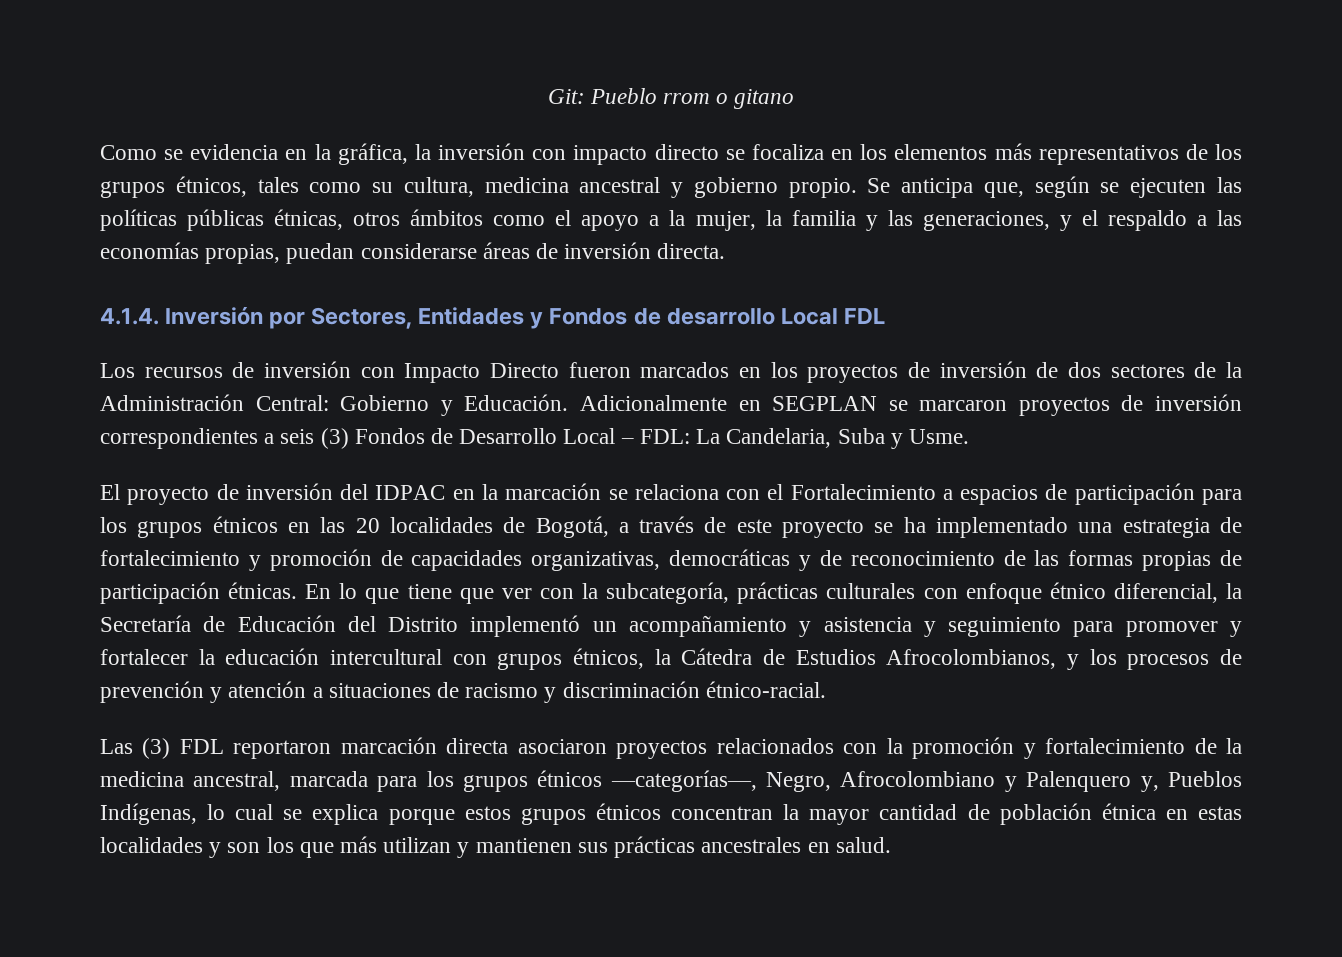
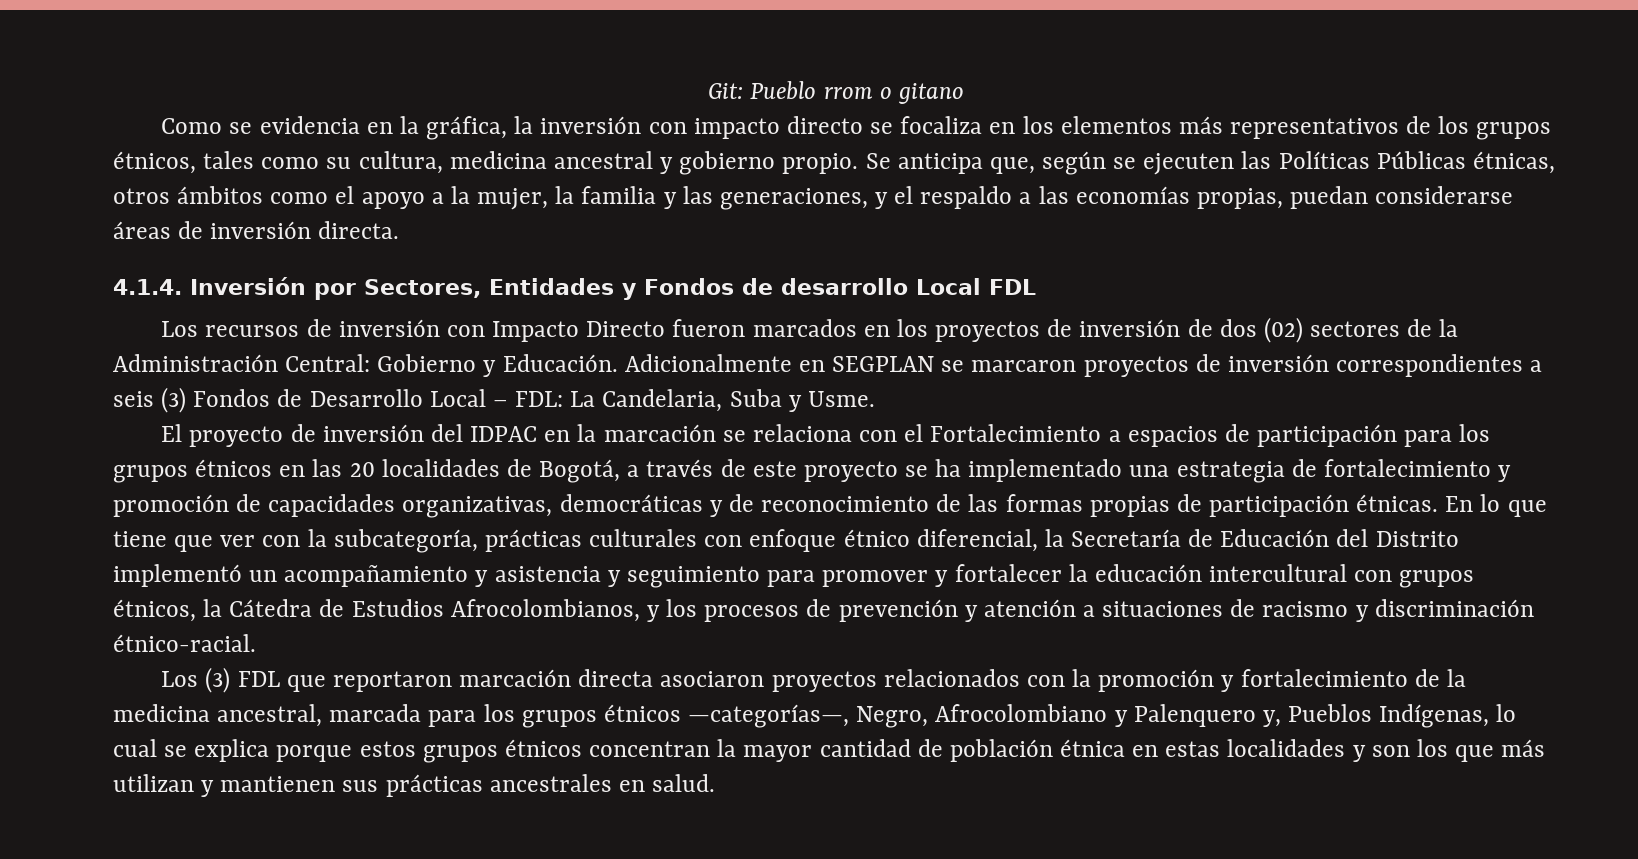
[100,209,265,231] políticas públicas -> [1278,151,1466,169] Políticas Públicas
(1101, 370) none -> [1263,317,1303,343] (02)
[100,739,133,754] Las -> [161,671,199,687] Los
(224, 746) none -> [286,675,326,692] que

